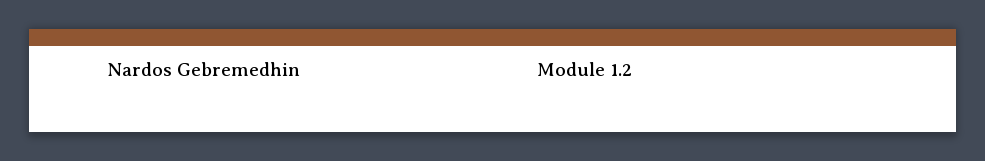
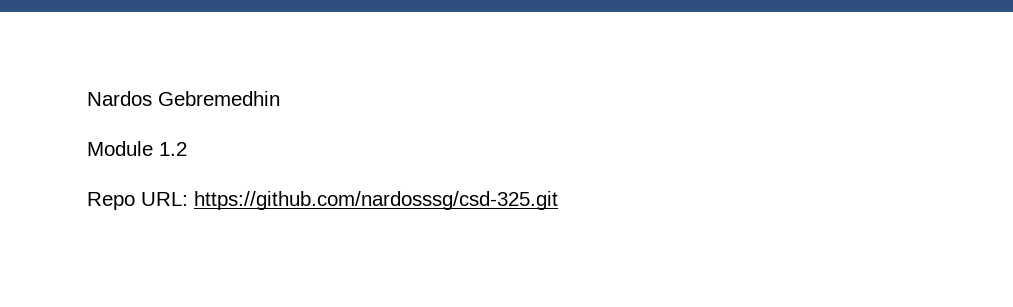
(633, 70) none -> [87,191,558,210] // Repo URL: https://github.com/nardosssg/csd-325.git

